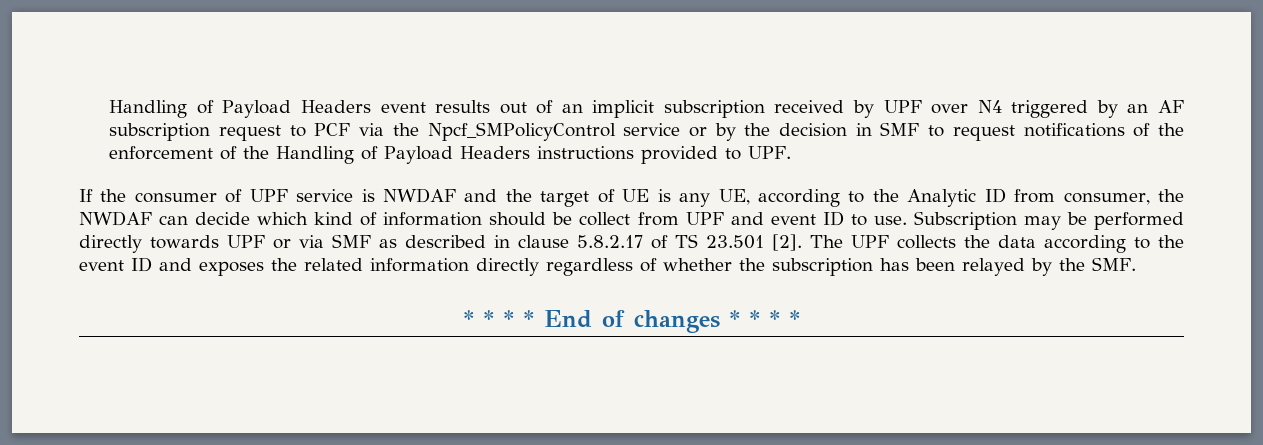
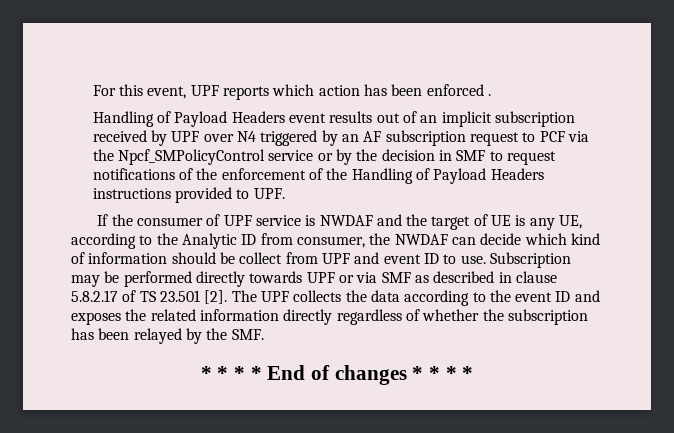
(109, 109) none -> [92,84,491,100] For this event, UPF reports which action has been enforced . //

